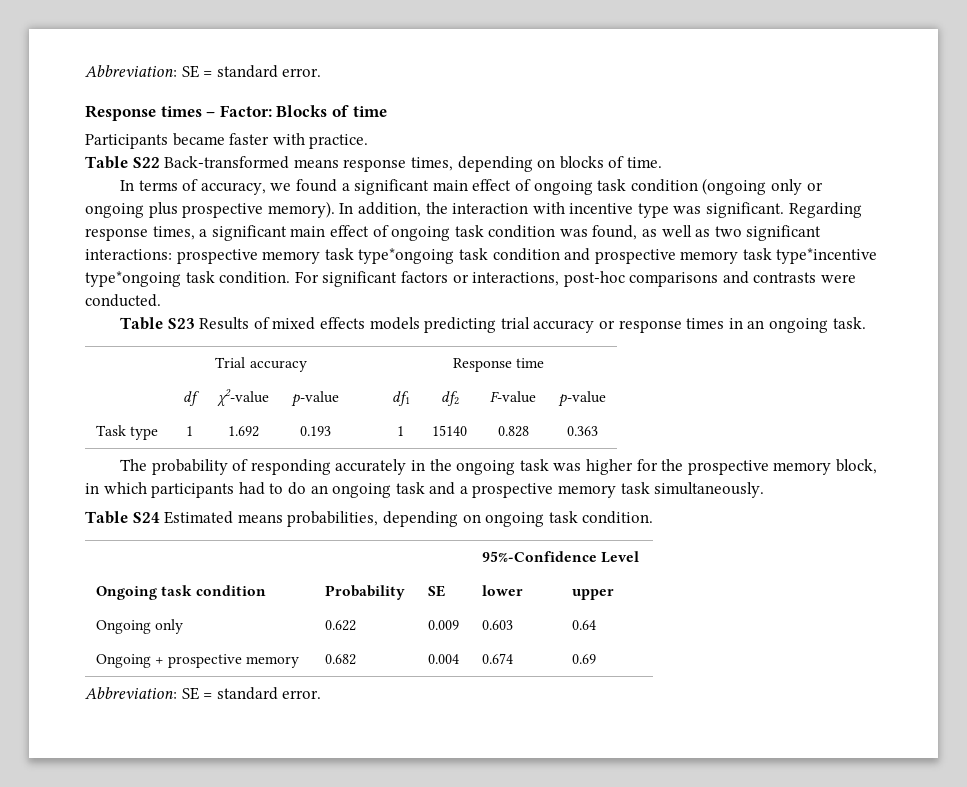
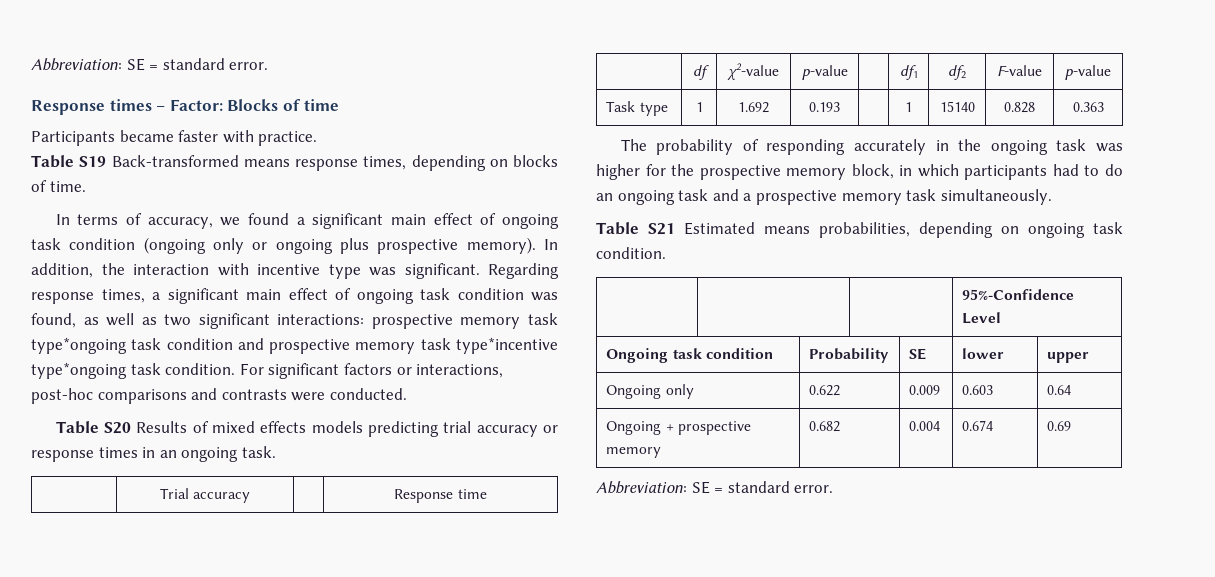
[132,157,160,168] S22 -> [79,156,107,167] S19
[167,318,195,329] S23 -> [104,422,132,434] S20
[132,512,160,523] S24 -> [648,223,675,235] S21

